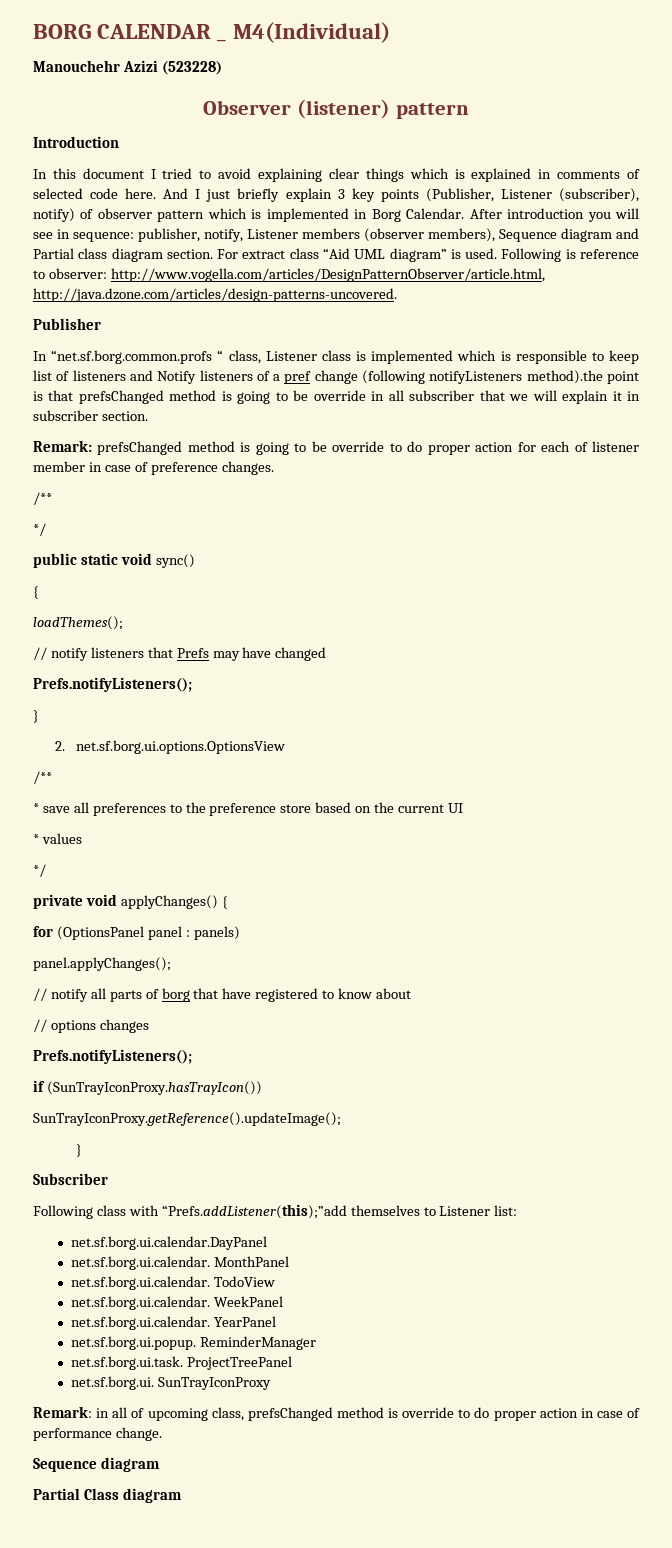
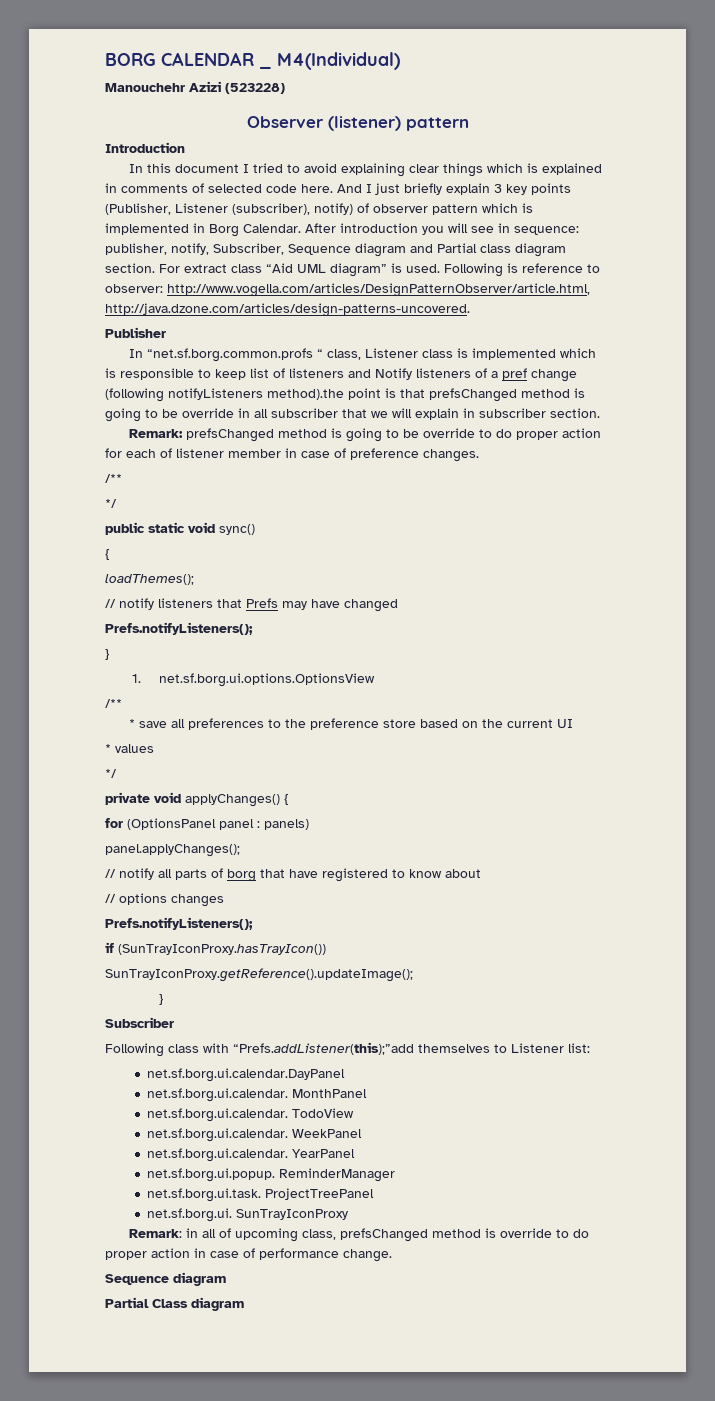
[247,228,495,242] Listener members (observer members), -> [213,243,284,255] Subscriber,
[612,391,622,401] it -> (459, 414) none
[54,741,65,751] 2. -> [132,674,142,683] 1.

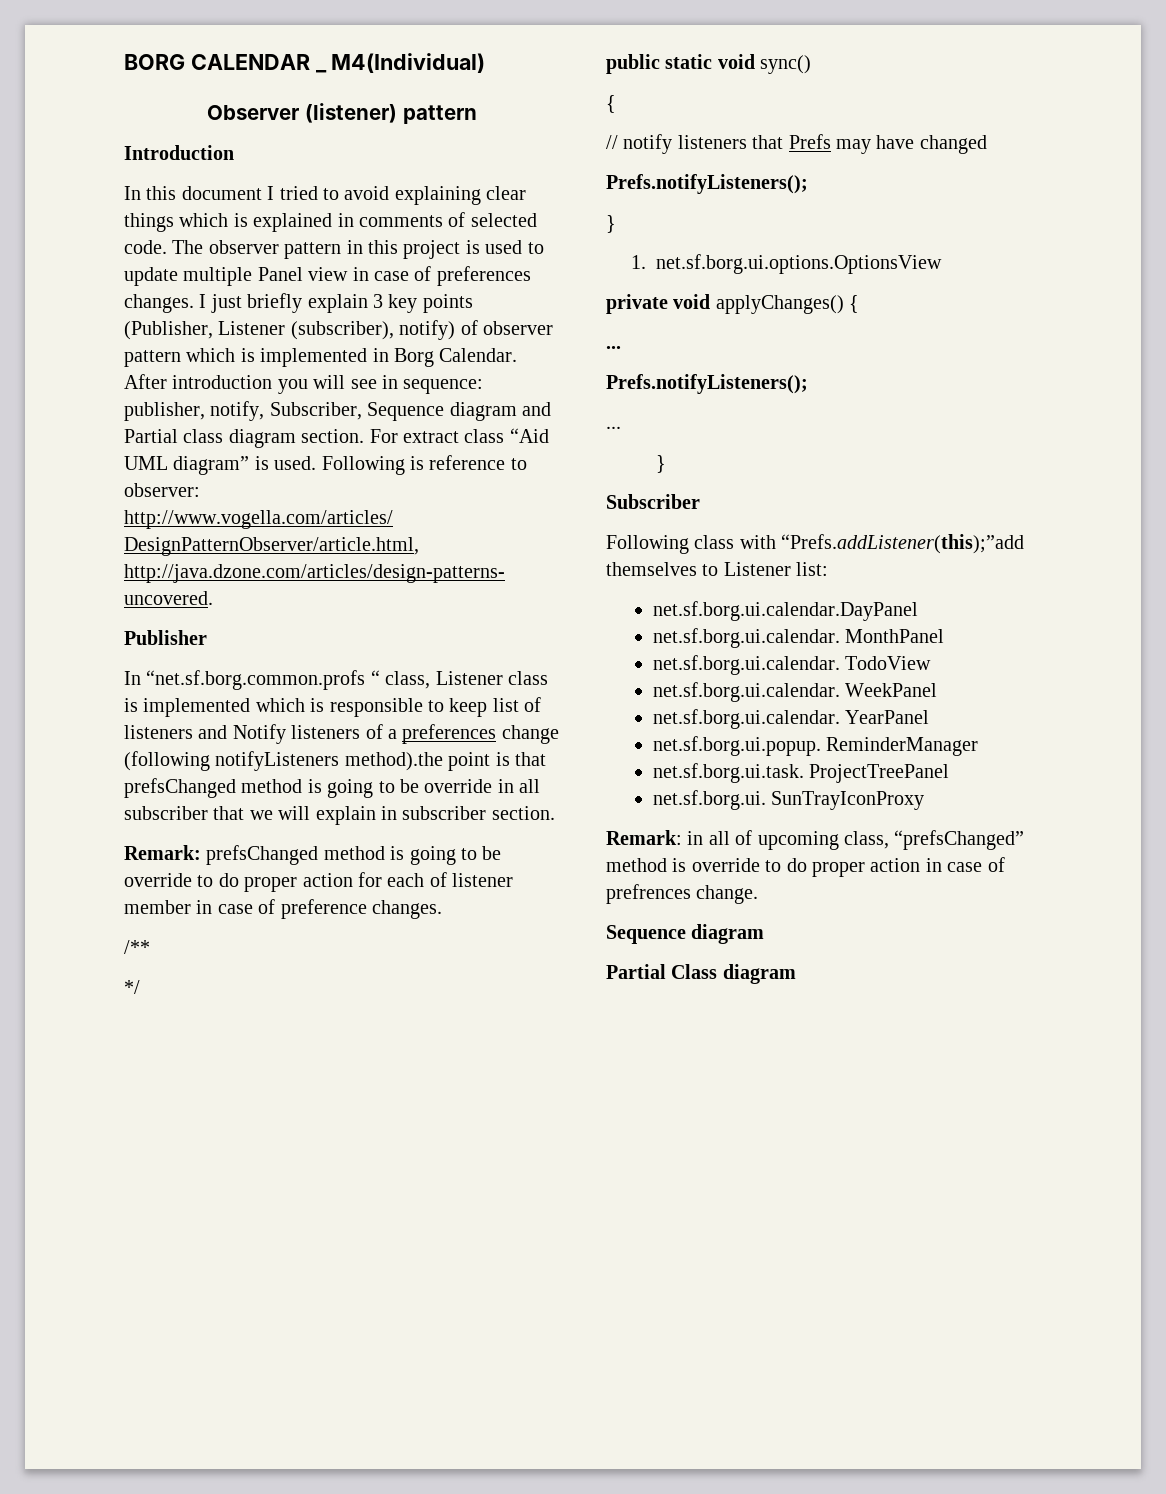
[105,81,285,94] // Manouchehr Azizi (523228) -> (486, 63) none
[266,184,362,193] code here. And -> [124,240,544,259] [124,266,531,286] [124,294,194,313] code. The observer pattern in this project is used to update multiple Panel view in case of preferences changes.
[502,368,527,380] pref -> [402,724,497,744] preferences
[105,574,194,585] // loadThemes(); -> (616, 104) none
[105,699,122,708] [128,718,573,730] [105,744,154,753] [105,769,117,778] [105,792,288,807] [105,818,309,830] [105,844,240,857] [105,868,481,882] [105,893,224,907] [105,917,253,930] [105,942,326,955] [105,968,413,982] /** // * save all preferences to the preference store based on the current UI // * values // */ // private void applyChanges() { // for (OptionsPanel panel : panels) // panel.applyChanges(); // // notify all parts of borg that have registered to know about // // options changes // Prefs.notifyListeners(); // if (SunTrayIconProxy.hasTrayIcon()) // SunTrayIconProxy.getReference().updateImage(); -> [606,294,860,314] [606,346,621,349] [606,374,808,394] [606,426,621,429] private void applyChanges() { // ... // Prefs.notifyListeners(); // ...
[339,1228,428,1242] prefsChanged -> [894,830,1025,850] “prefsChanged”
[259,1248,339,1260] performance -> [606,884,691,904] prefrences

